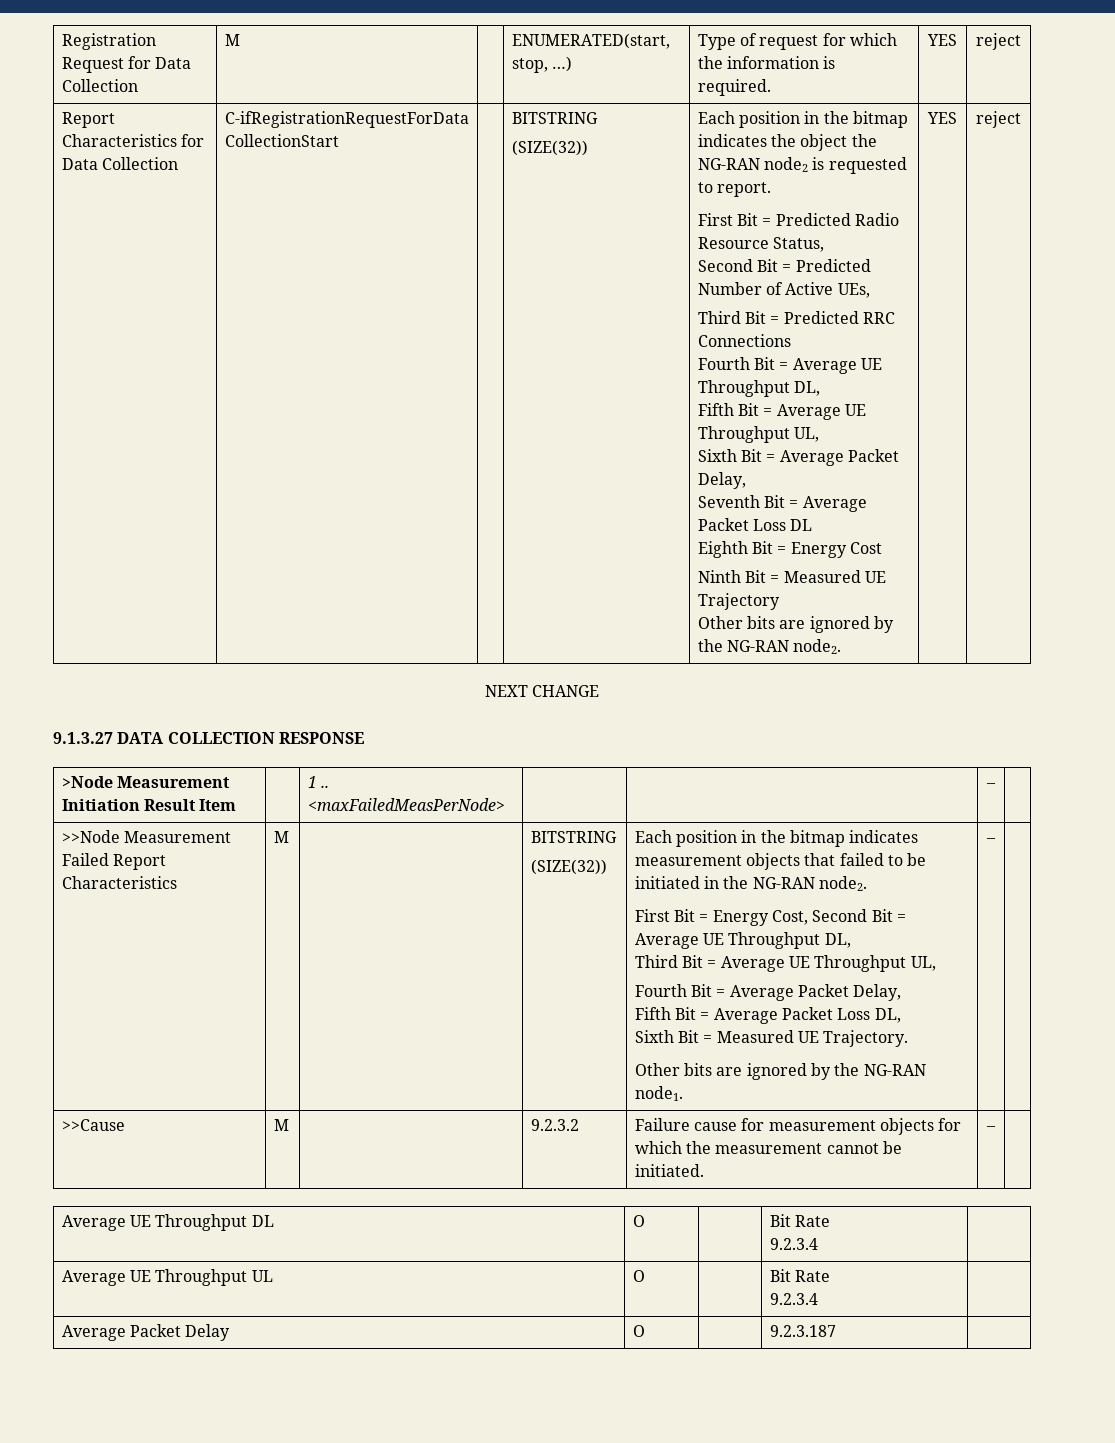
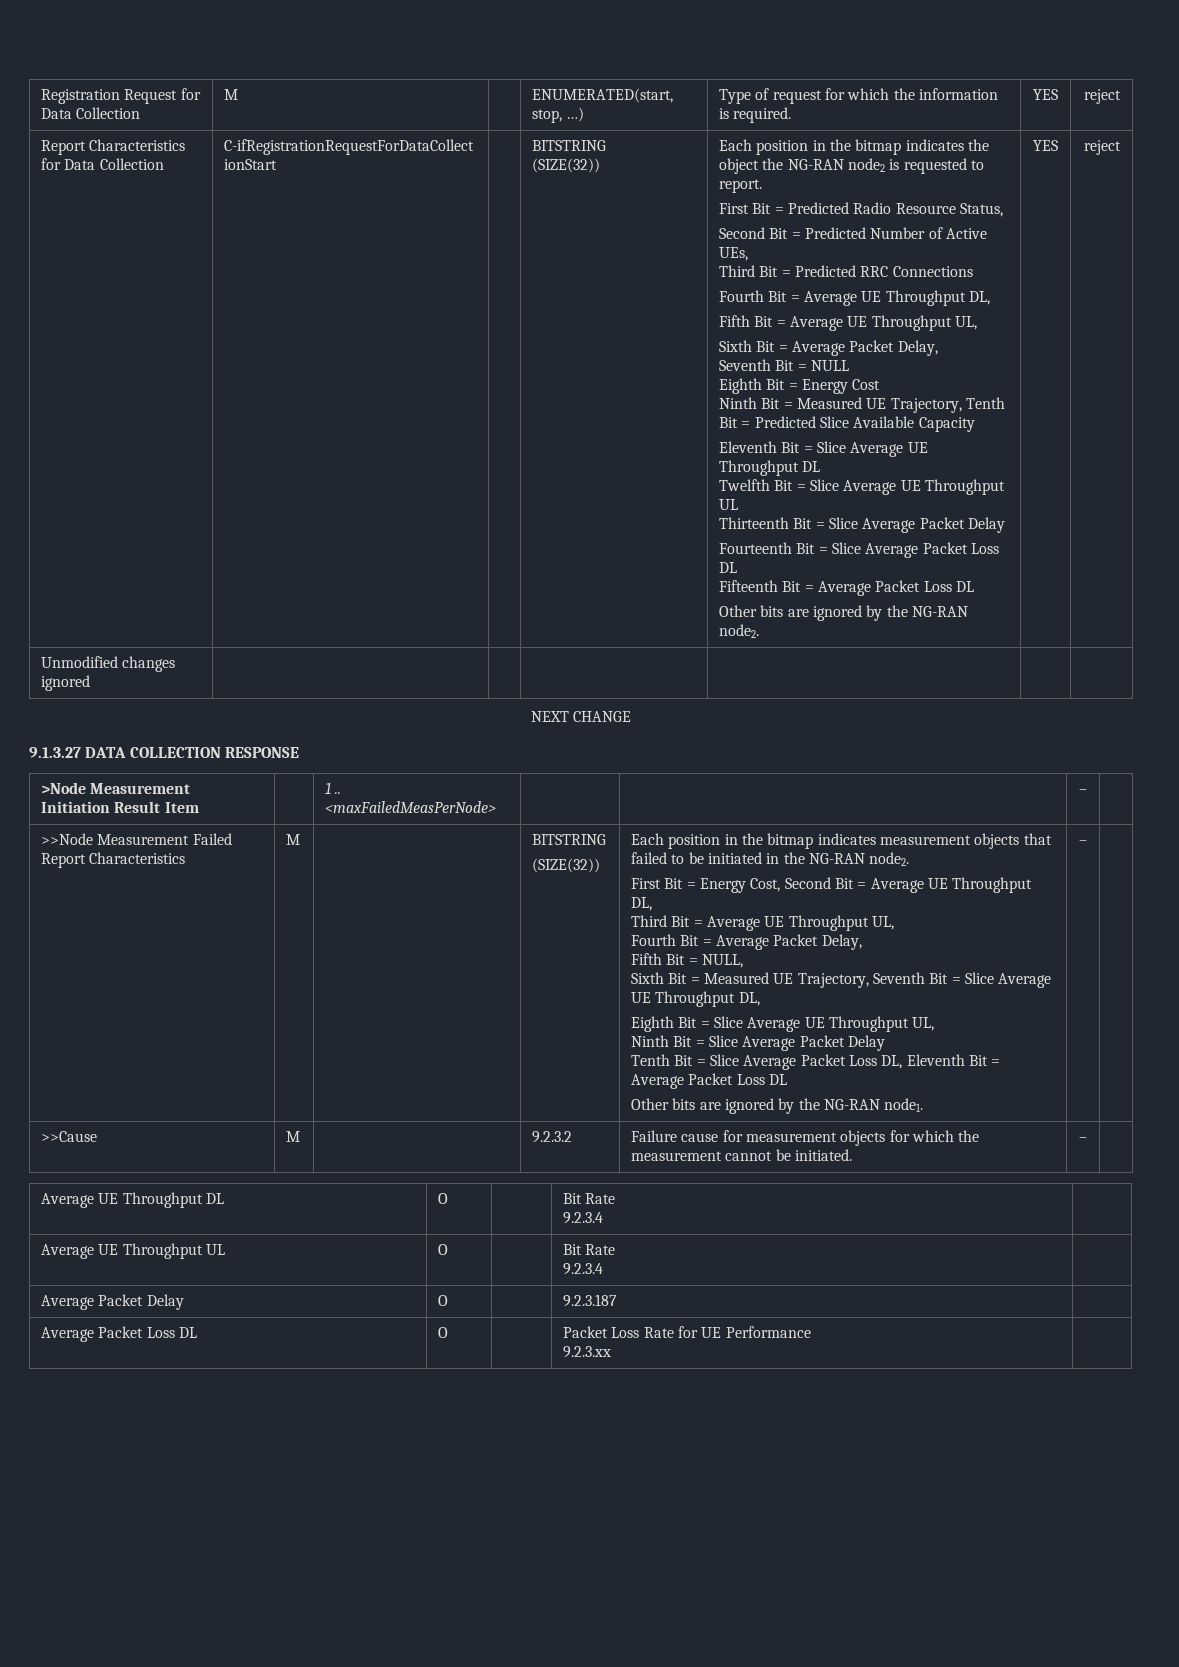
[802,496,867,512] [697,518,813,531] Average Packet Loss DL -> [810,360,849,371] NULL
[697,593,780,610] Trajectory -> [890,397,1005,413] [719,416,975,432] [719,441,928,457] [719,460,821,476] [719,479,1005,495] [719,499,739,510] [719,517,1005,533] [719,542,999,558] [719,562,738,573] [719,580,974,596] Trajectory, Tenth Bit = Predicted Slice Available Capacity // Eleventh Bit = Slice Average UE Throughput DL // Twelfth Bit = Slice Average UE Throughput UL // Thirteenth Bit = Slice Average Packet Delay // Fourteenth Bit = Slice Average Packet Loss DL // Fifteenth Bit = Average Packet Loss DL
(1021, 119) none -> [41,656,176,672] [41,675,91,691] // Unmodified changes ignored | | | | | |
[713,1007,901,1024] Average Packet Loss DL, -> [701,954,743,968] NULL,
[823,1030,909,1047] Trajectory. -> [797,972,1052,988] [631,991,760,1007] [631,1016,935,1032] [631,1035,885,1051] [631,1054,1001,1070] [631,1073,787,1089] Trajectory, Seventh Bit = Slice Average UE Throughput DL, // Eighth Bit = Slice Average UE Throughput UL, // Ninth Bit = Slice Average Packet Delay // Tenth Bit = Slice Average Packet Loss DL, Eleventh Bit = Average Packet Loss DL
(836, 1331) none -> [41,1326,197,1342] [438,1327,449,1338] [563,1326,811,1338] [563,1346,612,1358] // Average Packet Loss DL | O | | Packet Loss Rate for UE Performance // 9.2.3.xx |

